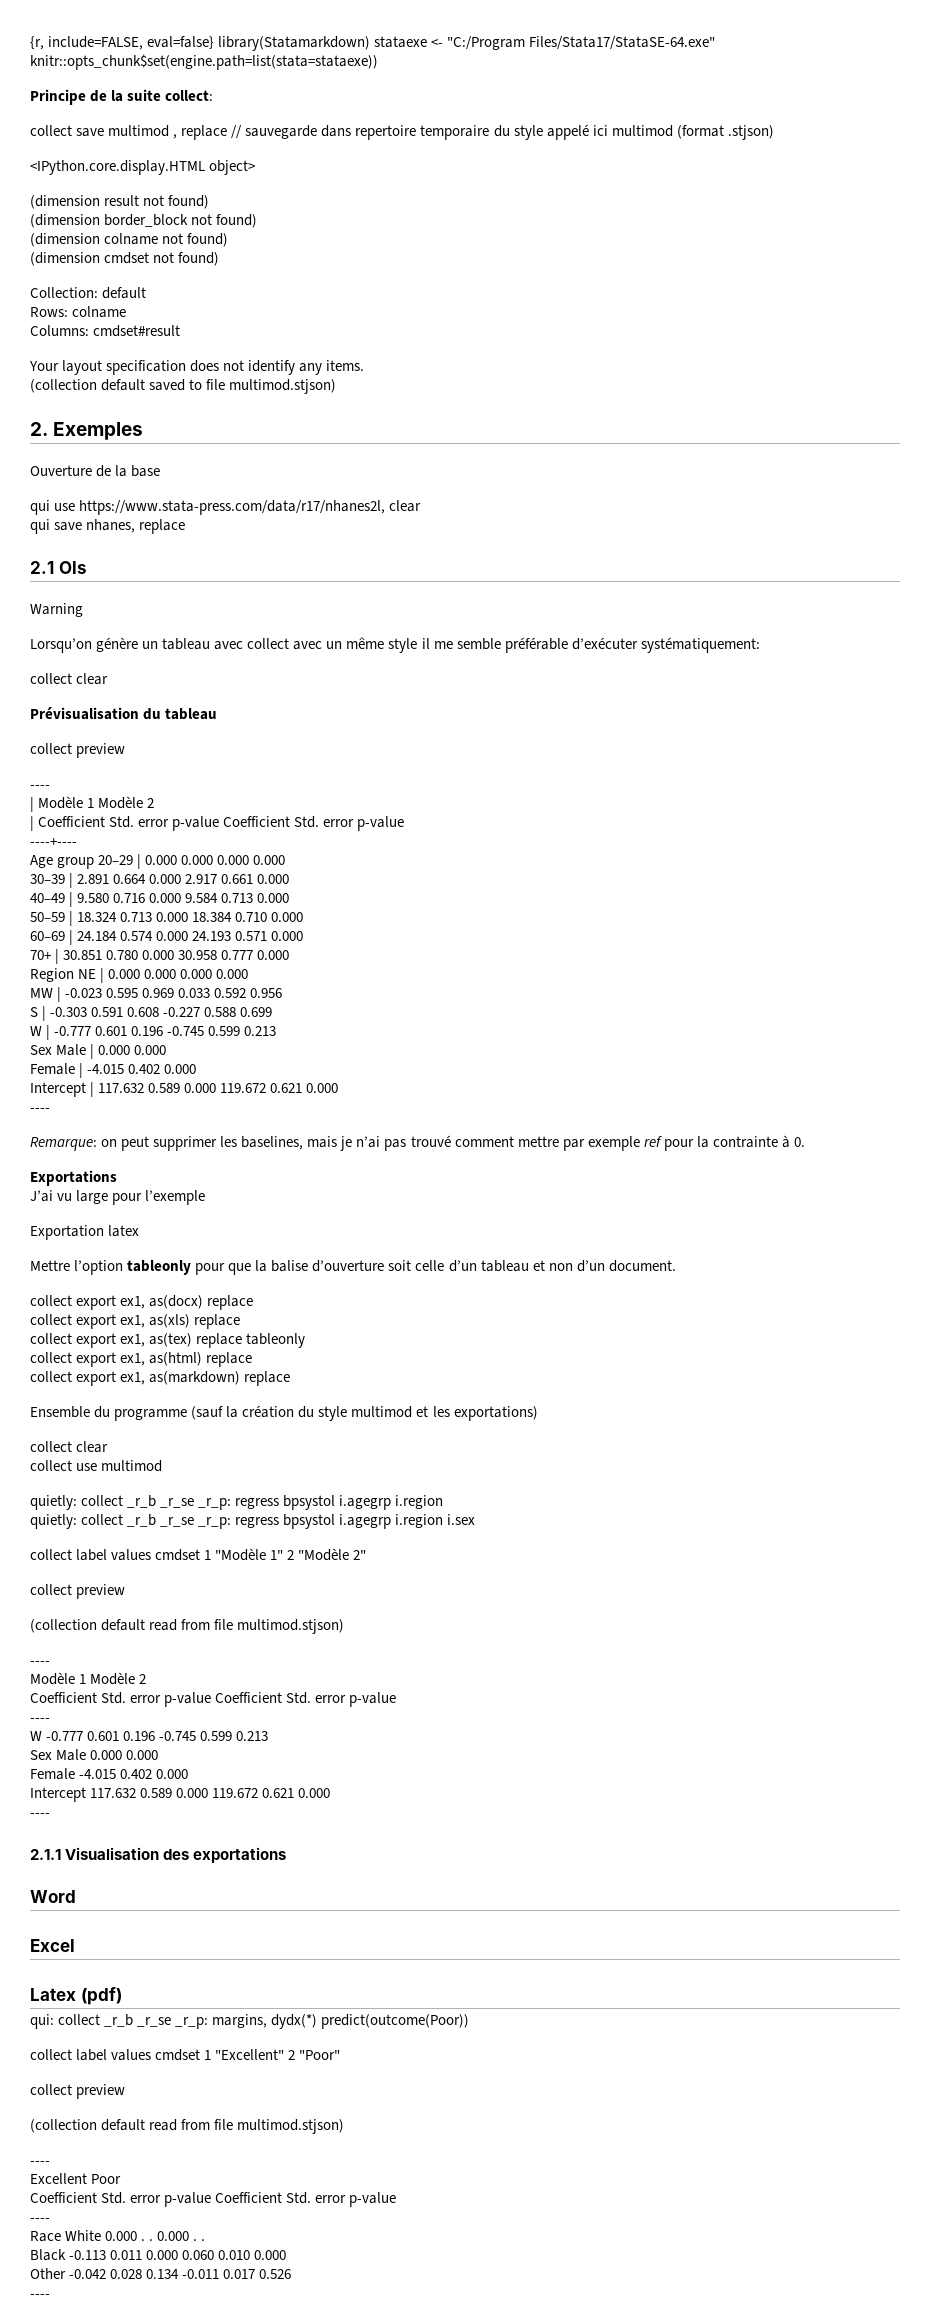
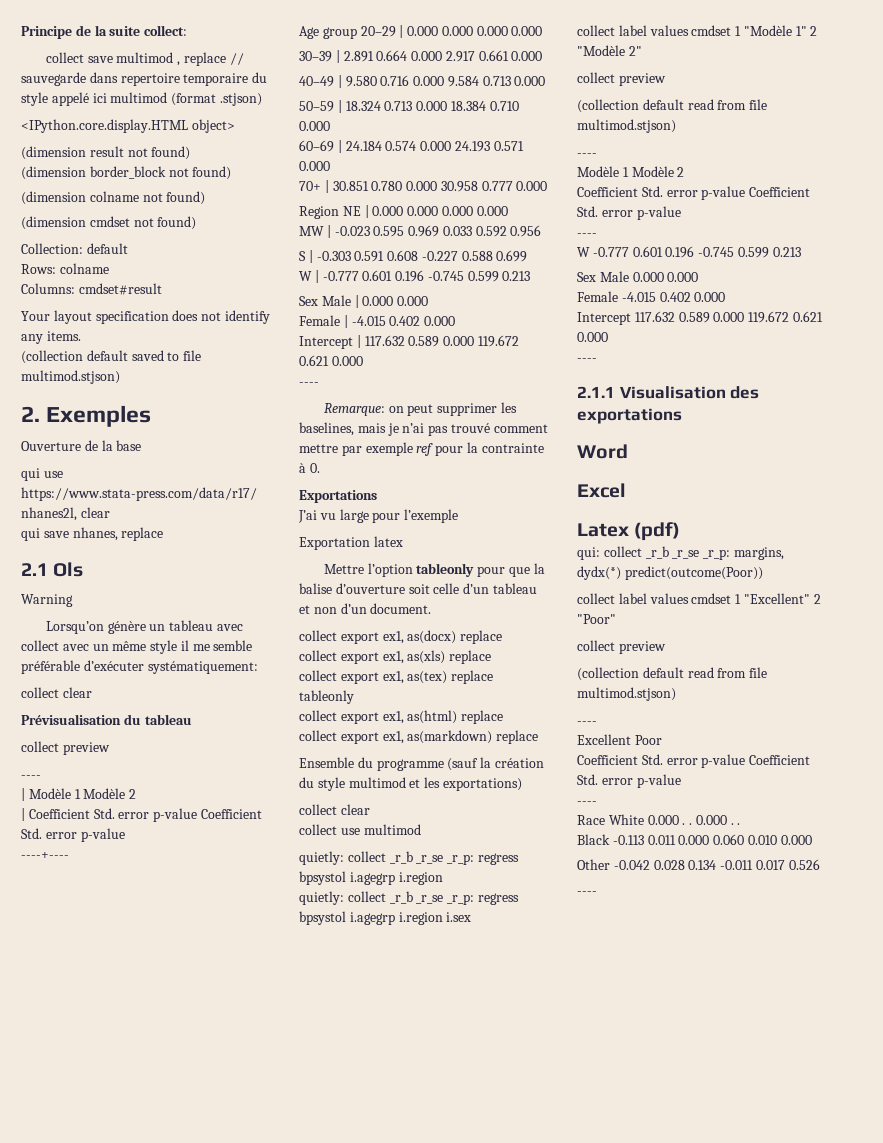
[30,36,716,51] [30,54,378,70] {r, include=FALSE, eval=false} library(Statamarkdown) stataexe <- "C:/Program Files/Stata17/StataSE-64.exe" knitr::opts_chunk$set(engine.path=list(stata=stataexe)) // -> (21, 32) none

